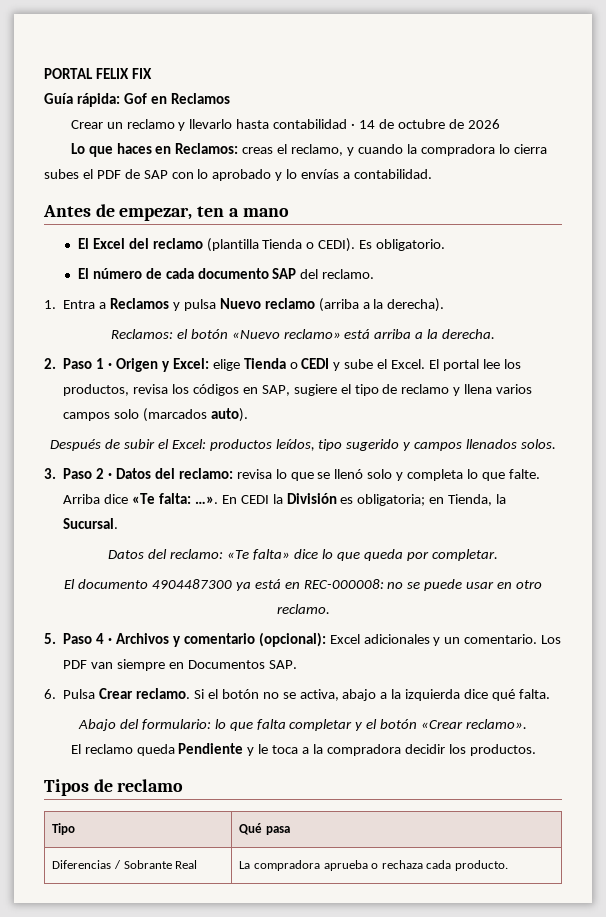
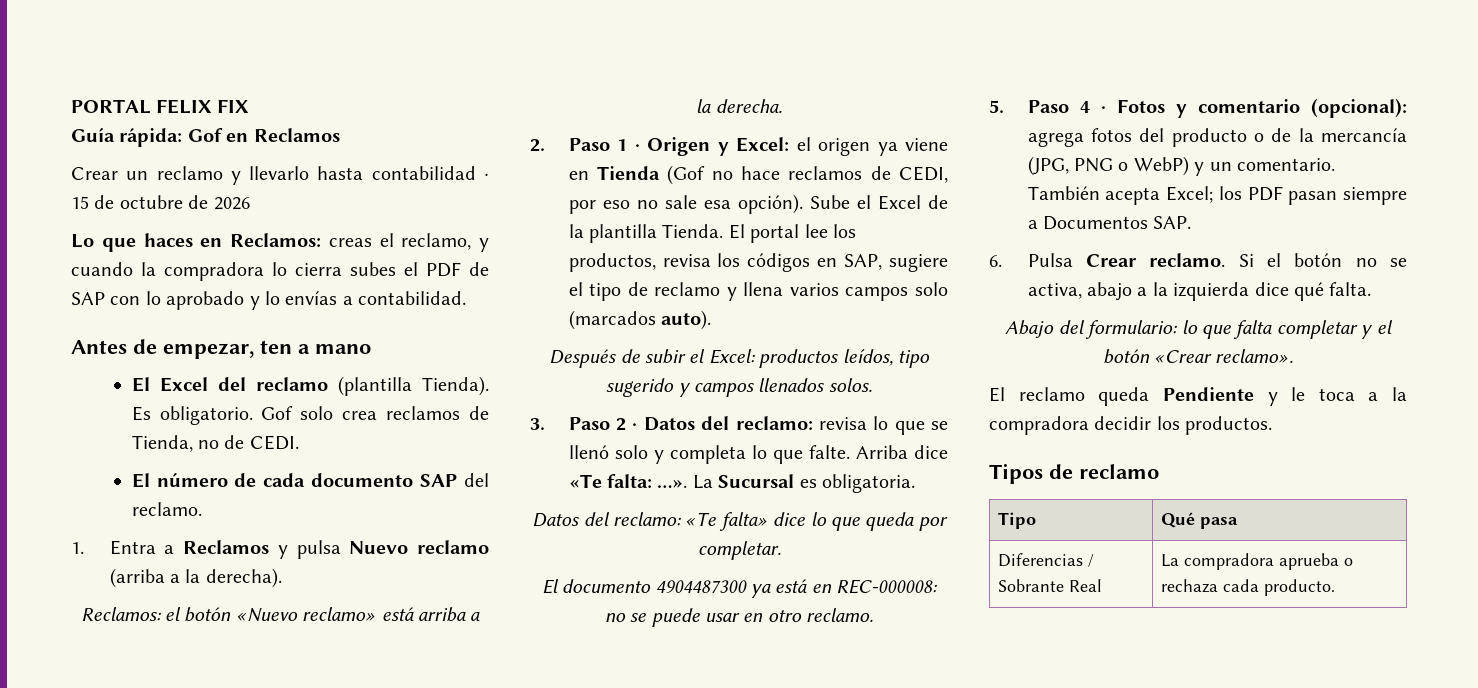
[359,120,376,129] 14 -> [71,196,89,209] 15
[262,238,356,252] Tienda o CEDI). -> [422,376,490,396] Tienda).
(446, 245) none -> [261,406,490,420] [131,435,299,452] Gof solo crea reclamos de Tienda, no de CEDI.
[212,358,426,371] elige Tienda o CEDI y sube el Excel. -> [796,137,949,156] [568,165,948,185] [568,194,948,214] [568,224,724,243] el origen ya viene en Tienda (Gof no hace reclamos de CEDI, por eso no sale esa opción). Sube el Excel de la plantilla Tienda.
[221,493,507,506] [63,518,119,529] En CEDI la División es obligatoria; en Tienda, la Sucursal. -> [692,474,916,493] La Sucursal es obligatoria.
[115,633,169,644] Archivos -> [1116,99,1165,113] Fotos
[329,634,562,646] [63,659,184,671] Excel adicionales y un comentario. Los PDF van siempre en -> [1027,128,1407,147] [1027,156,1336,176] [1027,186,1407,205] [1027,220,1038,229] agrega fotos del producto o de la mercancía (JPG, PNG o WebP) y un comentario. También acepta Excel; los PDF pasan siempre a

